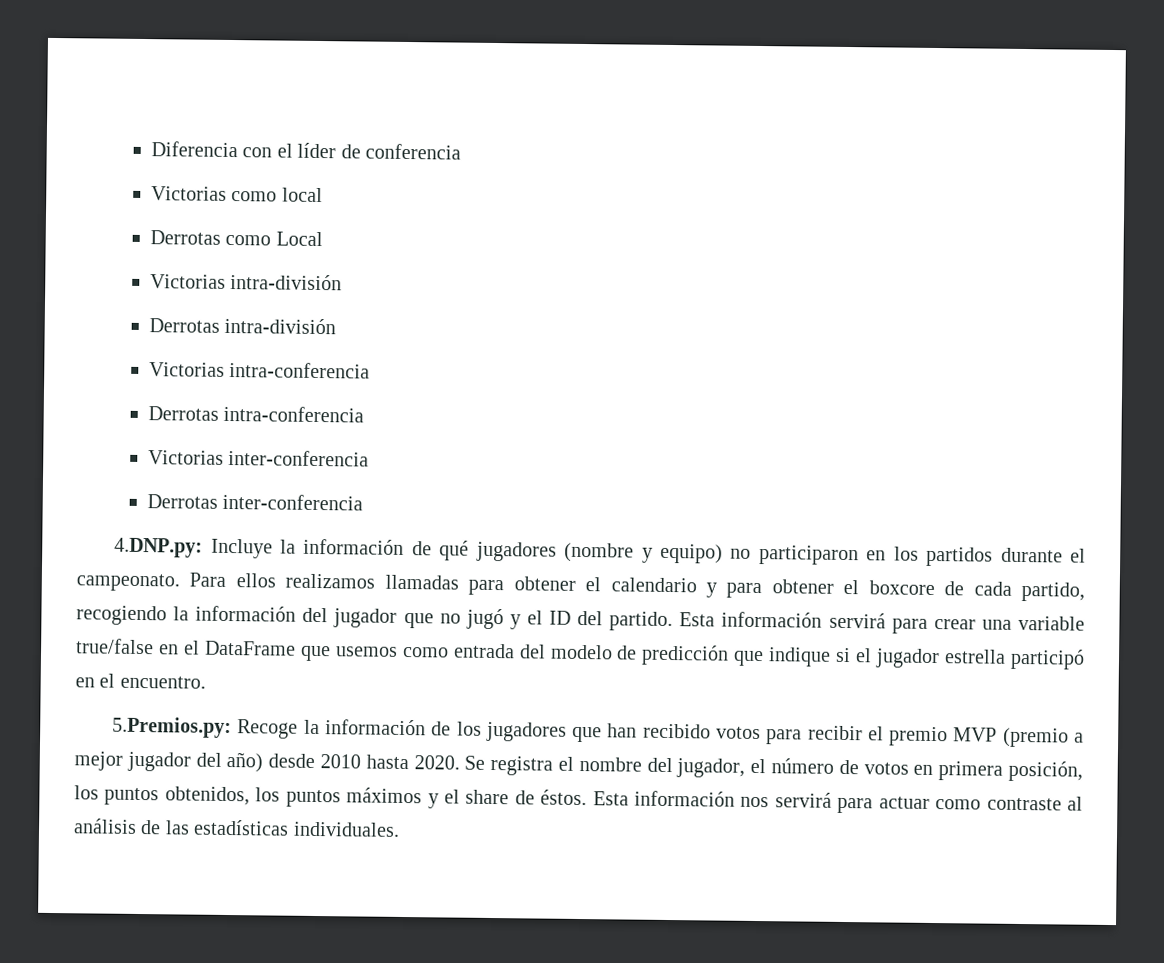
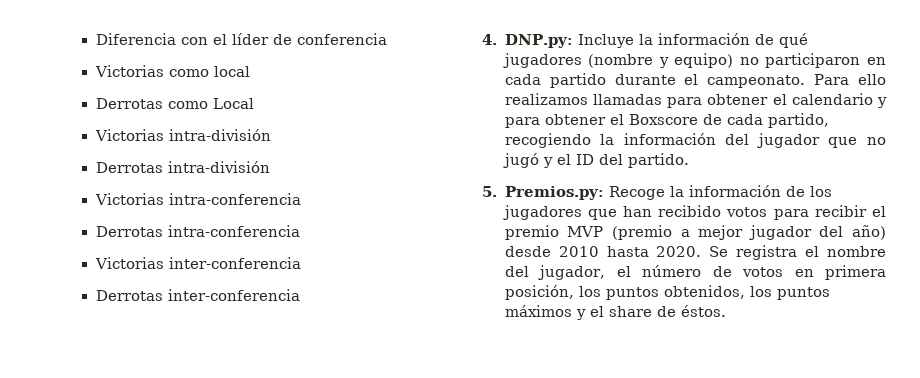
[114,537,204,558] 4.DNP.py: -> [482,34,573,48] 4. DNP.py:
[893,546,994,567] los partidos -> [504,73,606,88] cada partido
[235,573,276,588] ellos -> [858,74,886,85] ello
[868,580,935,596] boxcore -> [628,114,698,125] Boxscore
[679,611,1085,634] [76,638,1085,670] [75,673,206,689] [112,716,233,739] Esta información servirá para crear una variable true/false en el DataFrame que usemos como entrada del modelo de predicción que indique si el jugador estrella participó en el encuentro. // 5.Premios.py: -> [482,186,604,200] // 5. Premios.py:
[592,790,1084,814] [73,818,400,837] Esta información nos servirá para actuar como contraste al análisis de las estadísticas individuales. -> (726, 311) none

